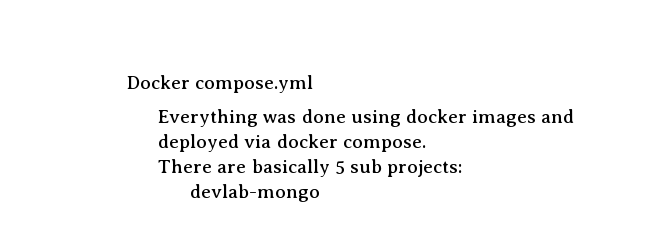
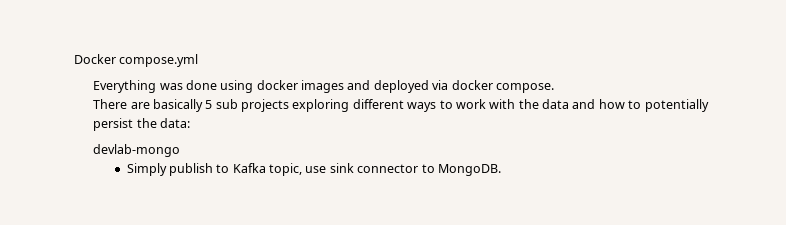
[386,160,462,177] [189,184,320,202] projects: // devlab-mongo -> [241,99,709,112] [93,118,190,131] [93,144,181,157] [126,163,501,176] projects exploring different ways to work with the data and how to potentially persist the data: // devlab-mongo // Simply publish to Kafka topic, use sink connector to MongoDB.

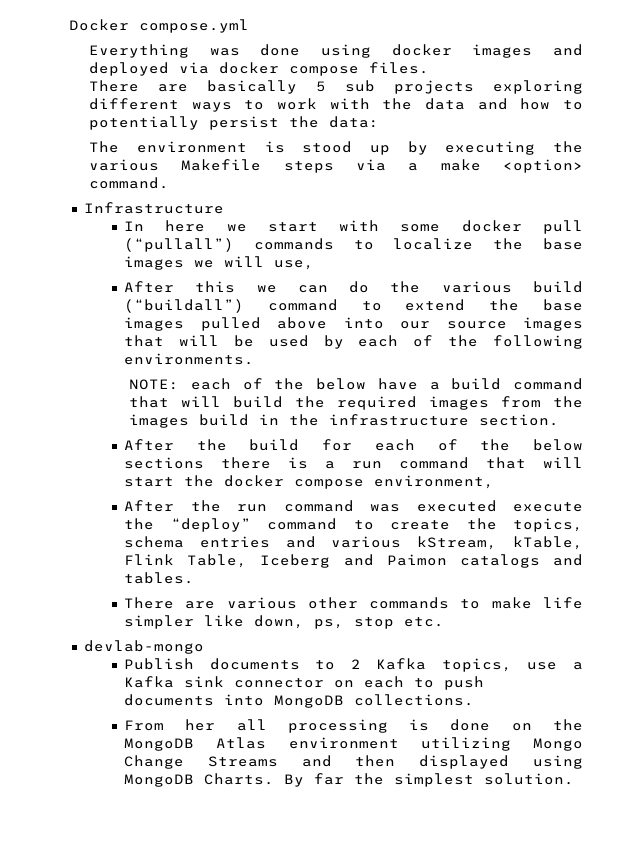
[495,83,554,93] compose. -> [289,62,430,76] compose files.
[93,144,181,157] [126,163,501,176] devlab-mongo // Simply publish to Kafka topic, use sink connector to MongoDB. -> [89,141,583,155] [89,159,583,173] [89,177,170,189] [83,202,224,214] [124,220,584,234] [124,238,584,252] [124,256,315,270] [124,281,584,293] [124,299,584,313] [124,317,583,331] [124,335,583,349] [124,353,255,365] [129,378,583,390] [129,396,584,410] [129,414,560,428] [124,439,583,451] [124,457,584,469] [124,475,495,489] [124,500,583,512] [124,518,583,532] [124,536,583,550] [124,554,583,568] [124,572,195,584] [124,597,583,609] [124,615,445,629] [83,640,204,654] [124,658,583,672] [124,676,485,690] [124,694,475,708] [124,719,584,733] [124,737,583,751] [124,755,583,769] [124,773,575,787] The environment is stood up by executing the various Makefile steps via a make <option> command. // Infrastructure // In here we start with some docker pull (“pullall”) commands to localize the base images we will use, // After this we can do the various build (“buildall”) command to extend the base images pulled above into our source images that will be used by each of the following environments. // NOTE: each of the below have a build command that will build the required images from the images build in the infrastructure section. // After the build for each of the below sections there is a run command that will start the docker compose environment, // After the run command was executed execute the “deploy” command to create the topics, schema entries and various kStream, kTable, Flink Table, Iceberg and Paimon catalogs and tables. // There are various other commands to make life simpler like down, ps, stop etc. // devlab-mongo // Publish documents to 2 Kafka topics, use a Kafka sink connector on each to push documents into MongoDB collections. // From her all processing is done on the MongoDB Atlas environment utilizing Mongo Change Streams and then displayed using MongoDB Charts. By far the simplest solution.

